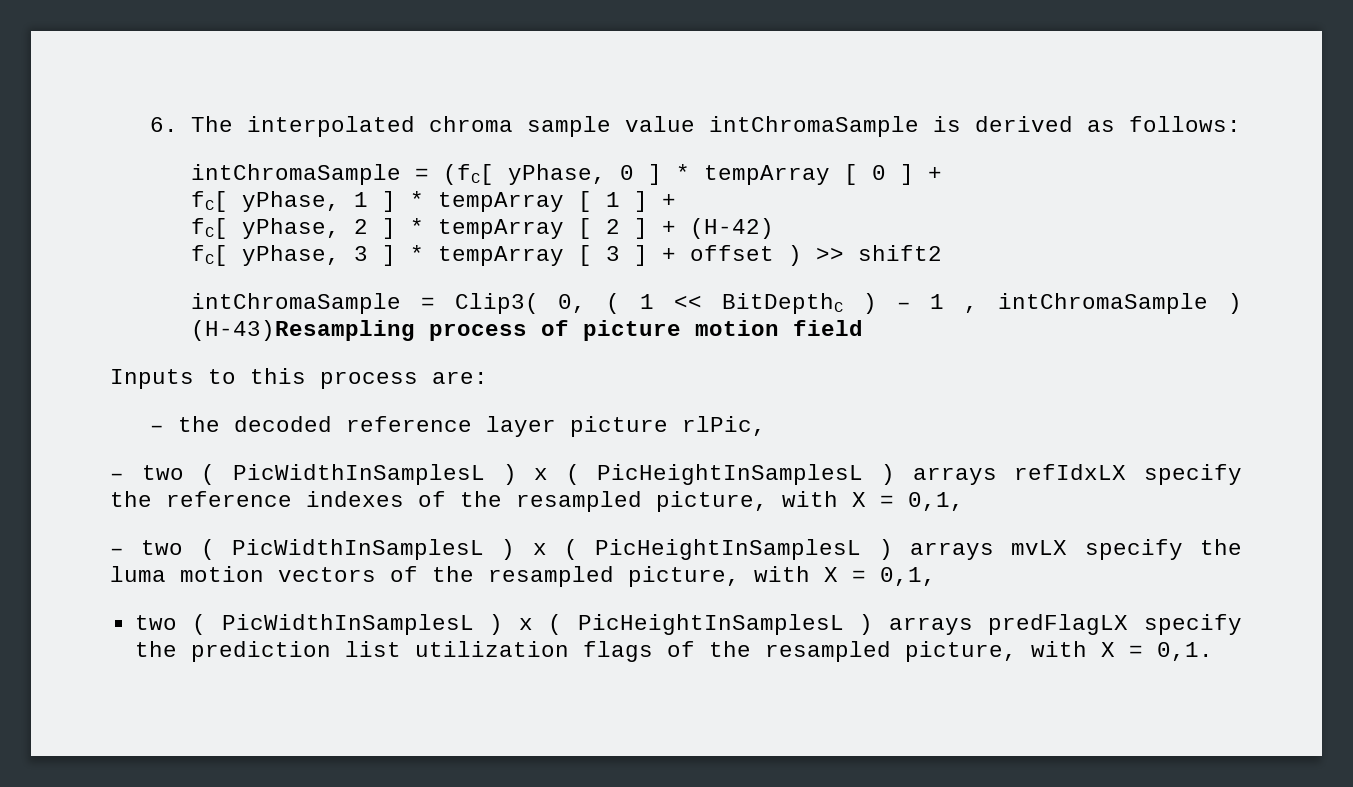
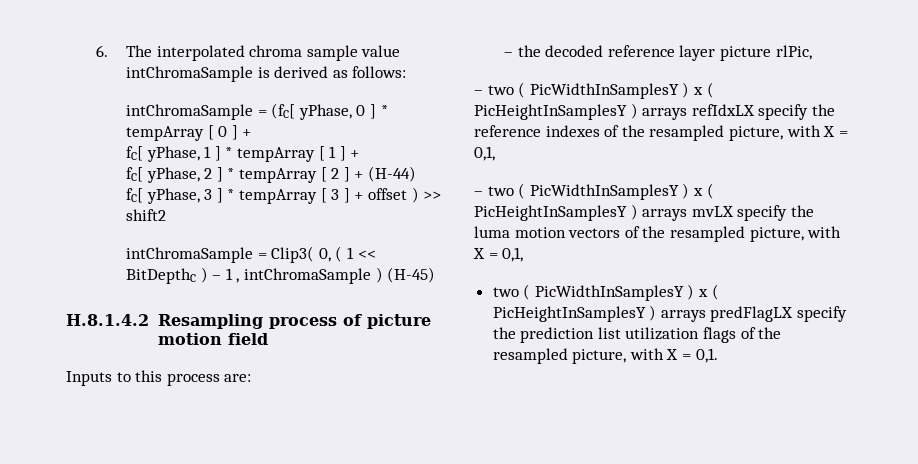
[689,218,774,239] (H-42) -> [368,166,417,182] (H-44)
[190,320,415,341] (H-43)Resampling -> [387,267,436,283] [66,314,263,329] (H-45) // H.8.1.4.2 Resampling
[232,464,864,485] PicWidthInSamplesL ) x ( PicHeightInSamplesL -> [529,82,714,99] [474,104,627,120] PicWidthInSamplesY ) x ( PicHeightInSamplesY
[232,539,862,560] PicWidthInSamplesL ) x ( PicHeightInSamplesL -> [529,183,714,200] [474,205,627,221] PicWidthInSamplesY ) x ( PicHeightInSamplesY
[221,614,844,635] PicWidthInSamplesL ) x ( PicHeightInSamplesL -> [534,284,719,301] [492,306,646,322] PicWidthInSamplesY ) x ( PicHeightInSamplesY

